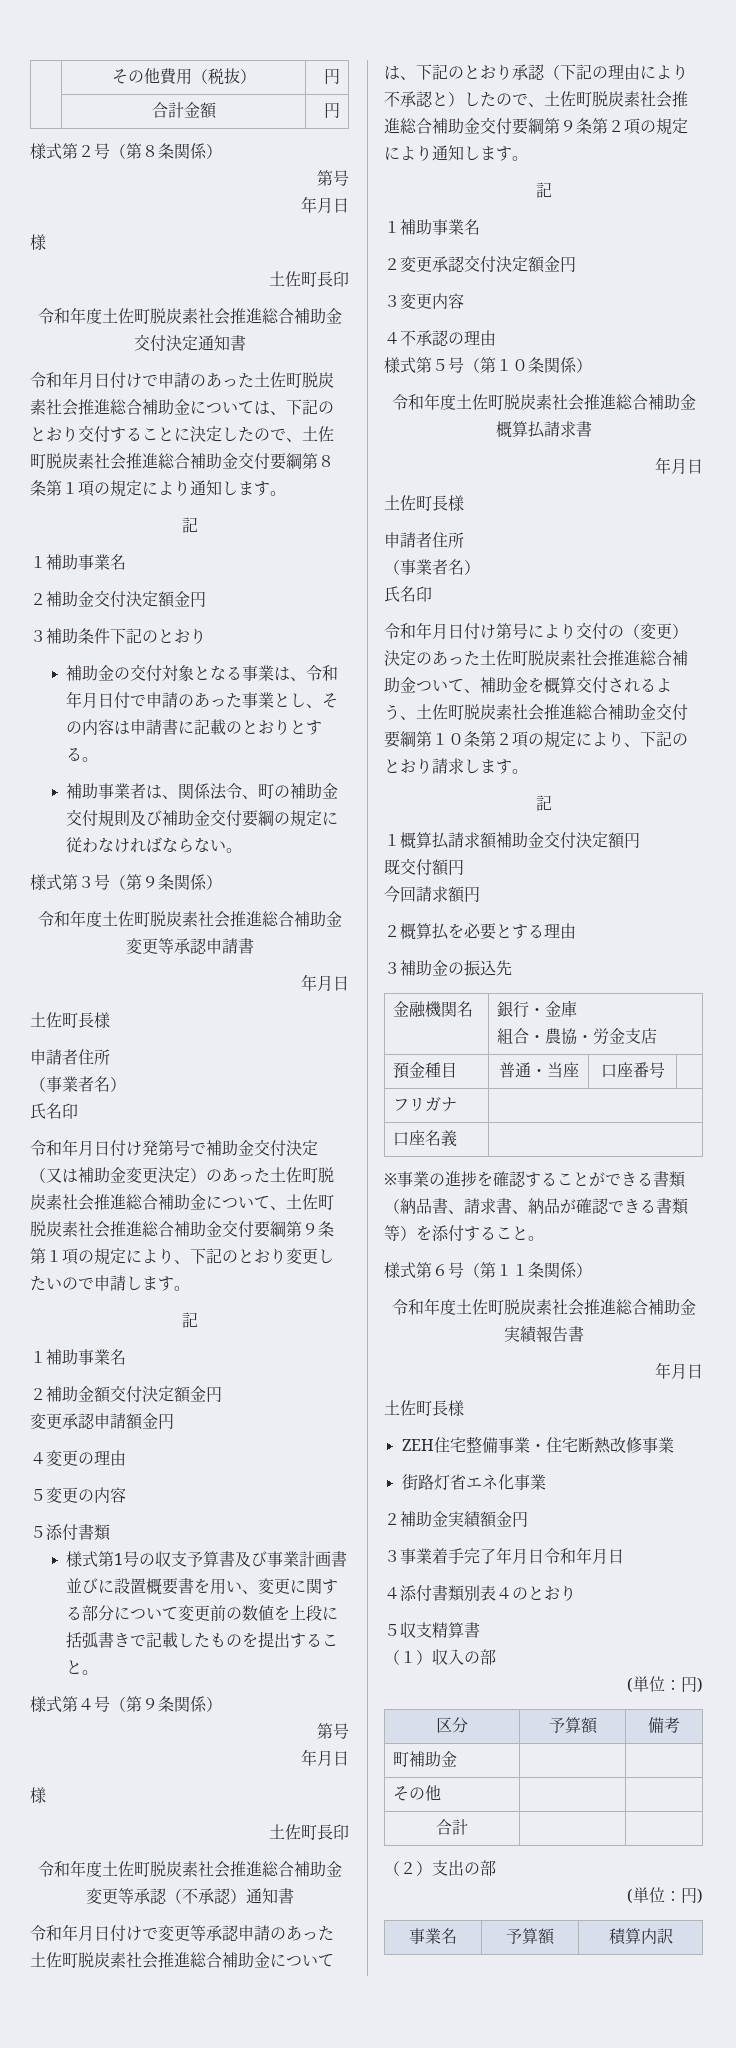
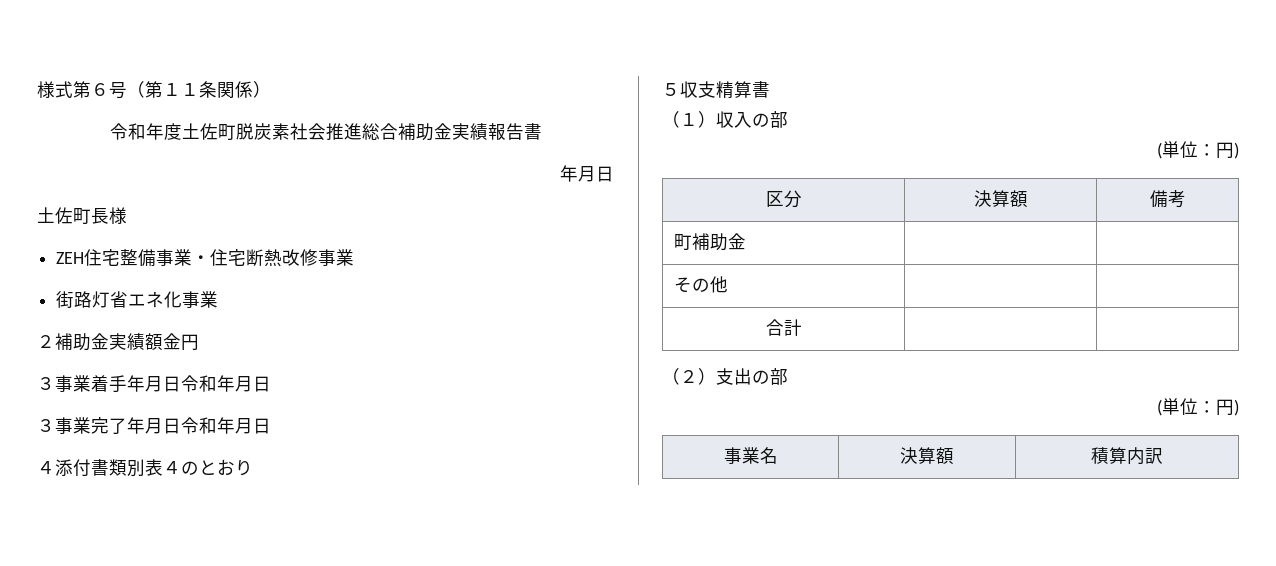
[111,68,256,85] [324,68,341,85] [151,102,217,119] [324,102,341,119] [30,143,222,159] [317,170,349,186] [301,196,349,213] [30,234,46,250] [269,271,349,287] [37,307,342,325] [133,334,246,352] [30,371,334,389] [30,399,334,416] [30,425,334,443] [30,452,334,470] [30,480,286,497] [181,517,198,533] [30,554,126,570] [30,590,206,608] [30,628,206,644] [66,664,339,682] [66,691,339,709] [66,719,323,735] [66,747,99,762] [66,783,339,800] [66,809,339,827] [66,837,243,853] [30,874,222,890] [37,910,342,928] [125,938,254,954] [301,974,349,991] [30,1012,110,1028] [30,1049,110,1065] [30,1076,126,1092] [30,1103,78,1119] [30,1139,318,1157] [30,1167,334,1183] [30,1194,334,1211] [30,1220,334,1238] [30,1248,334,1265] [30,1275,190,1291] [181,1312,198,1328] [30,1349,126,1365] [30,1385,222,1403] [30,1413,174,1430] [30,1450,126,1466] [30,1487,126,1503] [30,1524,111,1541] [66,1551,348,1567] [66,1578,339,1595] [66,1605,339,1621] [66,1631,339,1649] [66,1660,99,1675] [30,1696,222,1712] [317,1723,349,1739] [301,1749,349,1766] [30,1787,46,1803] [269,1824,349,1840] [37,1860,342,1878] [85,1888,294,1904] [30,1924,334,1942] [30,1952,334,1969] [384,64,688,80] [384,91,688,108] [384,117,688,135] [384,145,528,161] [535,182,552,198] [384,219,480,235] [384,255,576,273] [384,293,464,309] [384,330,496,346] [384,357,592,373] [391,393,696,411] [495,421,592,438] [655,457,703,474] [384,495,464,511] [384,532,464,548] [384,559,480,575] [384,586,432,602] [384,622,688,640] [384,650,688,667] [384,676,672,694] [384,703,688,721] [384,731,688,748] [384,758,528,774] [535,795,552,811] [384,831,640,849] [384,858,464,876] [384,885,480,903] [384,923,576,940] [384,960,512,976] [392,1001,473,1018] [496,1000,577,1018] [496,1028,657,1045] [392,1062,457,1079] [498,1062,579,1078] [600,1062,665,1078] [392,1097,457,1112] [392,1130,457,1147] [384,1171,686,1188] [384,1198,689,1215] [384,1225,544,1242] | その他費用（税抜） | 円 // | 合計金額 | 円 // 様式第２号（第８条関係） // 第号 // 年月日 // 様 // 土佐町長印 // 令和年度土佐町脱炭素社会推進総合補助金交付決定通知書 // 令和年月日付けで申請のあった土佐町脱炭素社会推進総合補助金については、下記のとおり交付することに決定したので、土佐町脱炭素社会推進総合補助金交付要綱第８条第１項の規定により通知します。 // 記 // １補助事業名 // ２補助金交付決定額金円 // ３補助条件下記のとおり // 補助金の交付対象となる事業は、令和年月日付で申請のあった事業とし、その内容は申請書に記載のとおりとする。 // 補助事業者は、関係法令、町の補助金交付規則及び補助金交付要綱の規定に従わなければならない。 // 様式第３号（第９条関係） // 令和年度土佐町脱炭素社会推進総合補助金変更等承認申請書 // 年月日 // 土佐町長様 // 申請者住所 // （事業者名） // 氏名印 // 令和年月日付け発第号で補助金交付決定（又は補助金変更決定）のあった土佐町脱炭素社会推進総合補助金について、土佐町脱炭素社会推進総合補助金交付要綱第９条第１項の規定により、下記のとおり変更したいので申請します。 // 記 // １補助事業名 // ２補助金額交付決定額金円 // 変更承認申請額金円 // ４変更の理由 // ５変更の内容 // ５添付書類 // 様式第1号の収支予算書及び事業計画書並びに設置概要書を用い、変更に関する部分について変更前の数値を上段に括弧書きで記載したものを提出すること。 // 様式第４号（第９条関係） // 第号 // 年月日 // 様 // 土佐町長印 // 令和年度土佐町脱炭素社会推進総合補助金変更等承認（不承認）通知書 // 令和年月日付けで変更等承認申請のあった土佐町脱炭素社会推進総合補助金については、下記のとおり承認（下記の理由により不承認と）したので、土佐町脱炭素社会推進総合補助金交付要綱第９条第２項の規定により通知します。 // 記 // １補助事業名 // ２変更承認交付決定額金円 // ３変更内容 // ４不承認の理由 // 様式第５号（第１０条関係） // 令和年度土佐町脱炭素社会推進総合補助金概算払請求書 // 年月日 // 土佐町長様 // 申請者住所 // （事業者名） // 氏名印 // 令和年月日付け第号により交付の（変更）決定のあった土佐町脱炭素社会推進総合補助金ついて、補助金を概算交付されるよう、土佐町脱炭素社会推進総合補助金交付要綱第１０条第２項の規定により、下記のとおり請求します。 // 記 // １概算払請求額補助金交付決定額円 // 既交付額円 // 今回請求額円 // ２概算払を必要とする理由 // ３補助金の振込先 // 金融機関名 | 銀行・金庫 // 組合・農協・労金支店 // 預金種目 | 普通・当座 | 口座番号 | // フリガナ | // 口座名義 | // ※事業の進捗を確認することができる書類（納品書、請求書、納品が確認できる書類等）を添付すること。 // -> (37, 89) none
(464, 1556) none -> [127,375,271,392] [37,417,91,434] 年月日令和年月日 // ３事業
[548,1717,565,1733] 予 -> [973,190,992,207] 決
[506,1928,522,1944] 予 -> [900,447,918,464] 決

